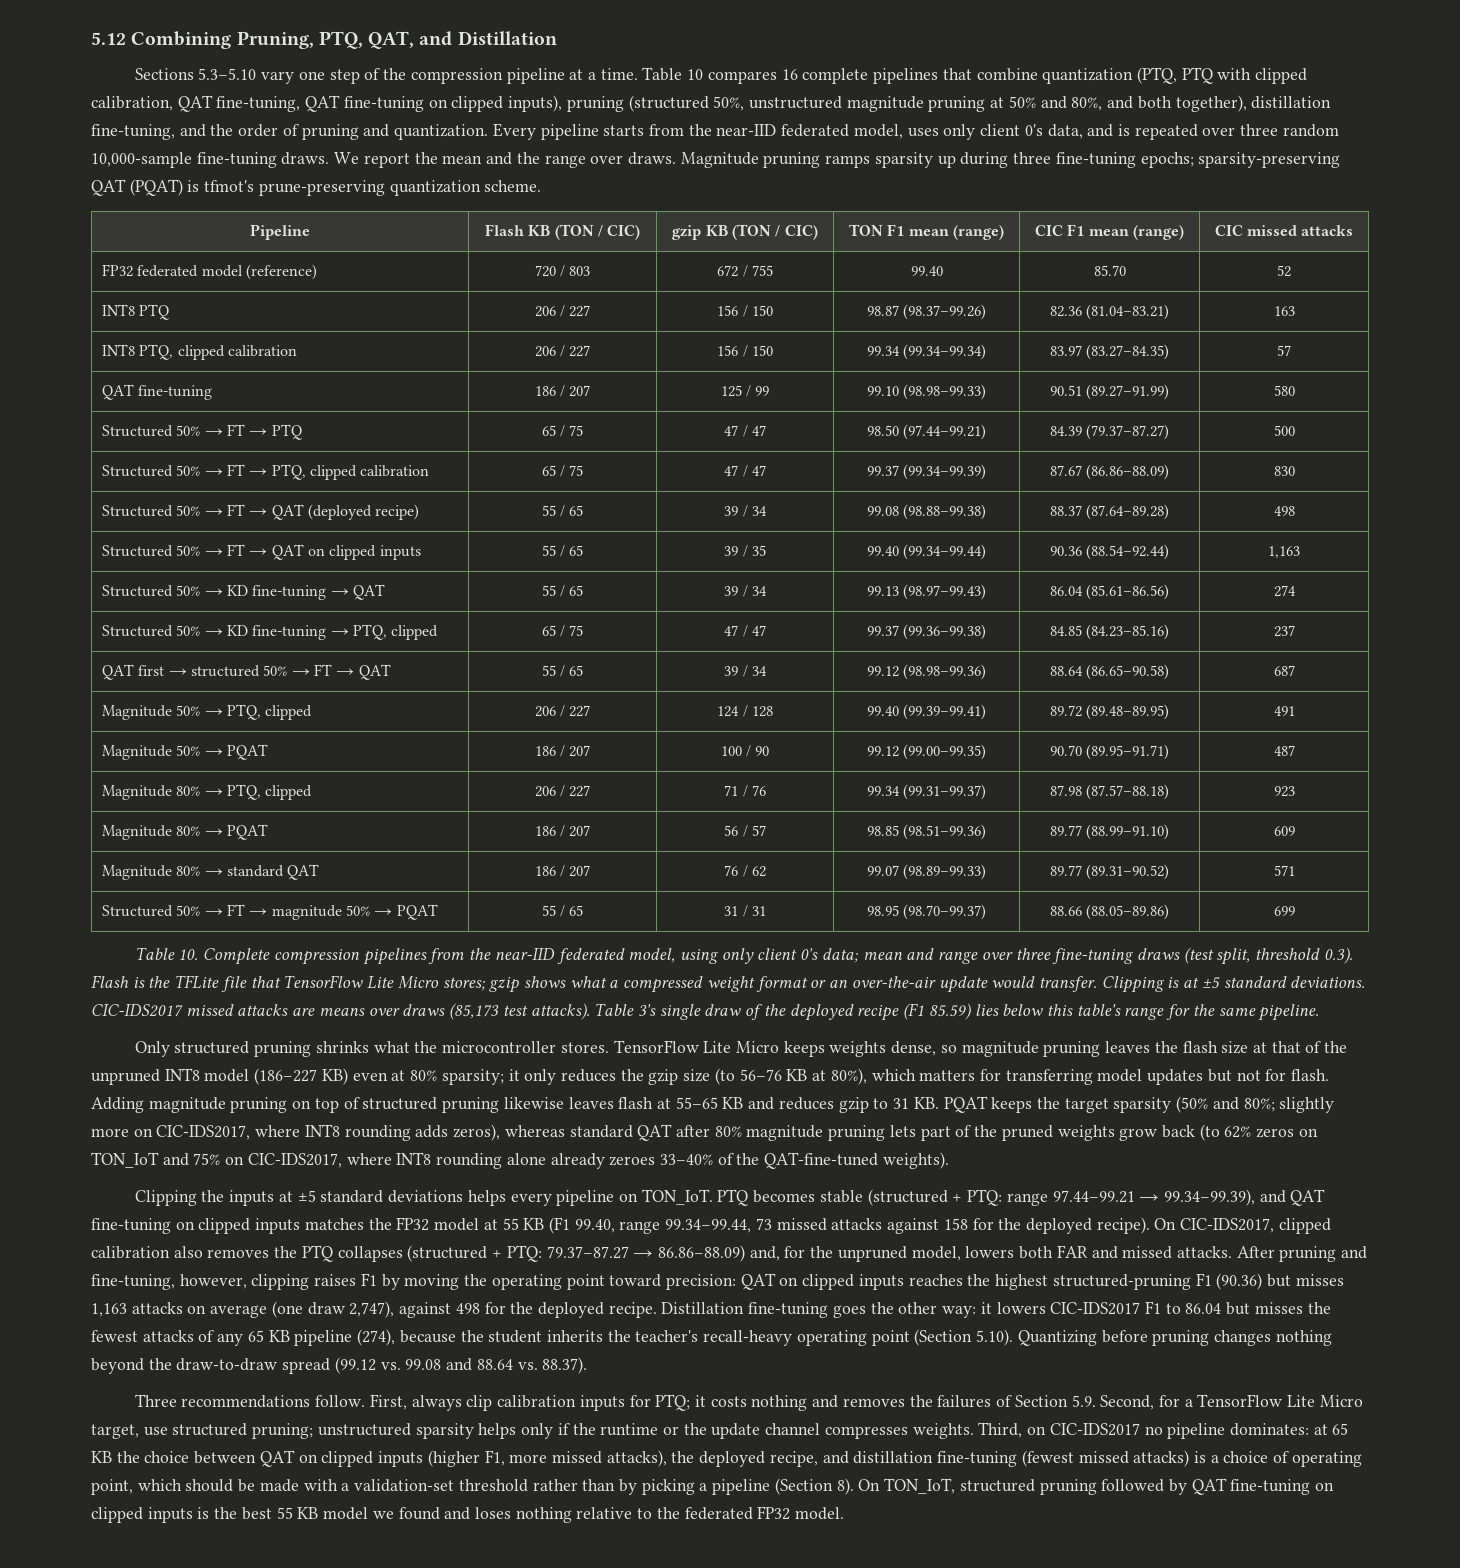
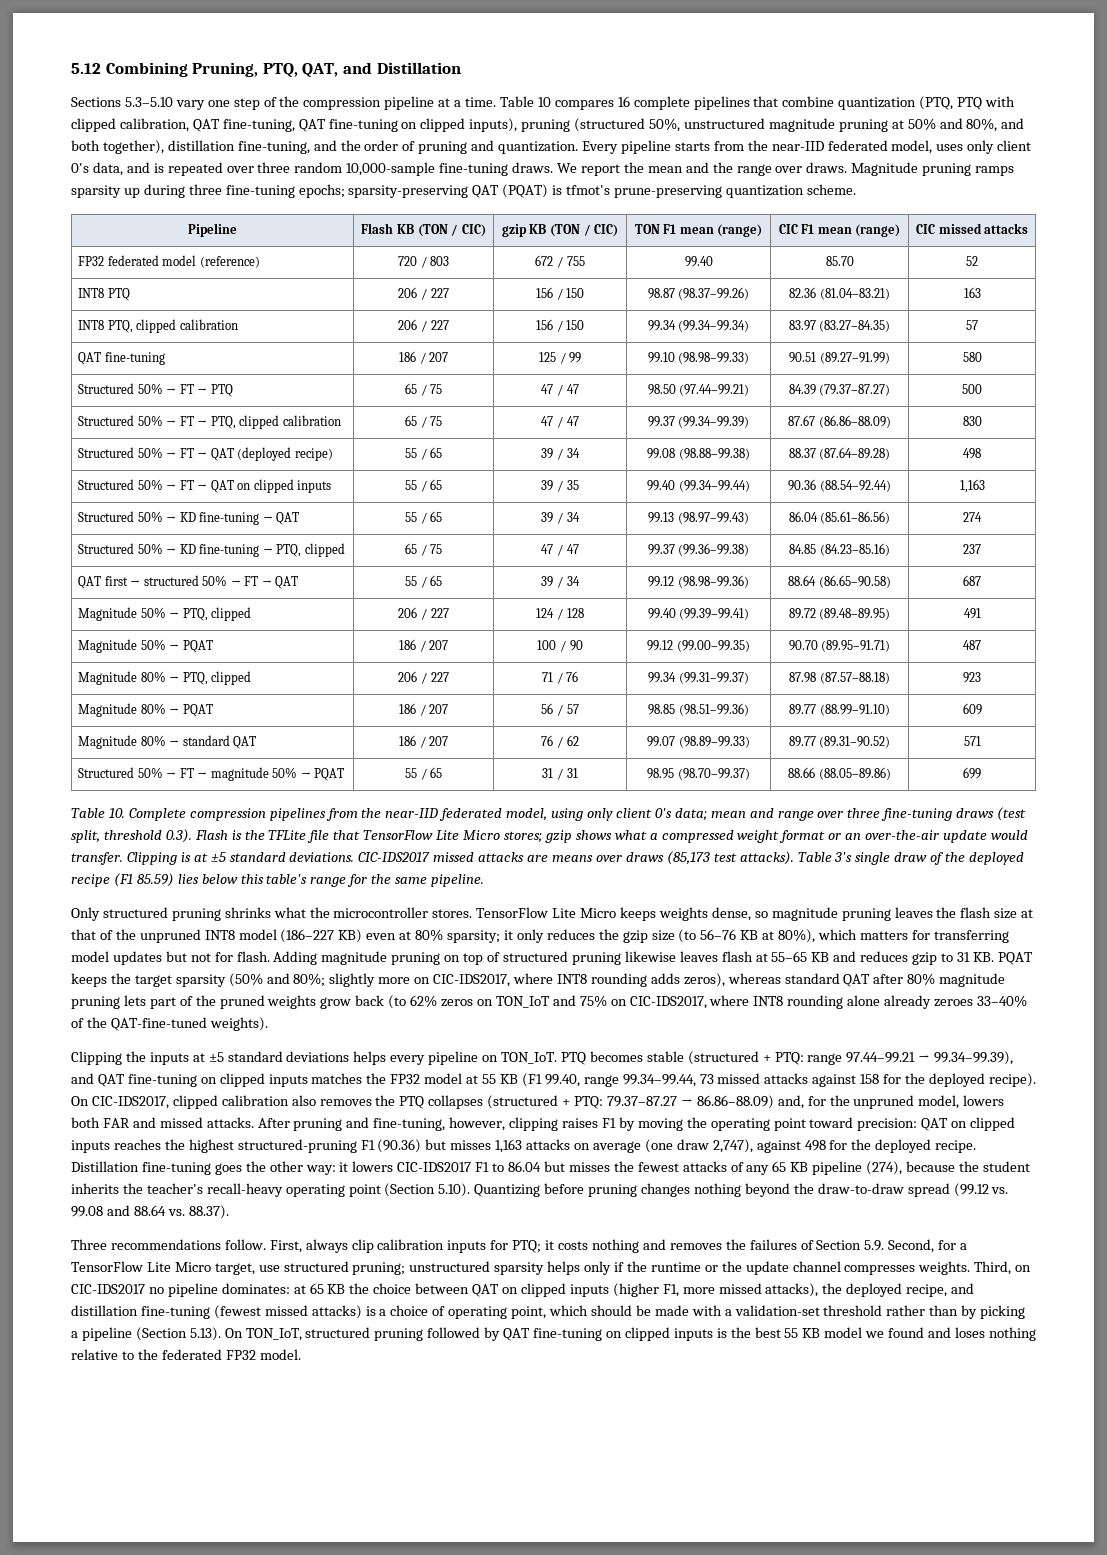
[836,1478,854,1495] 8). -> [189,1327,221,1341] 5.13).

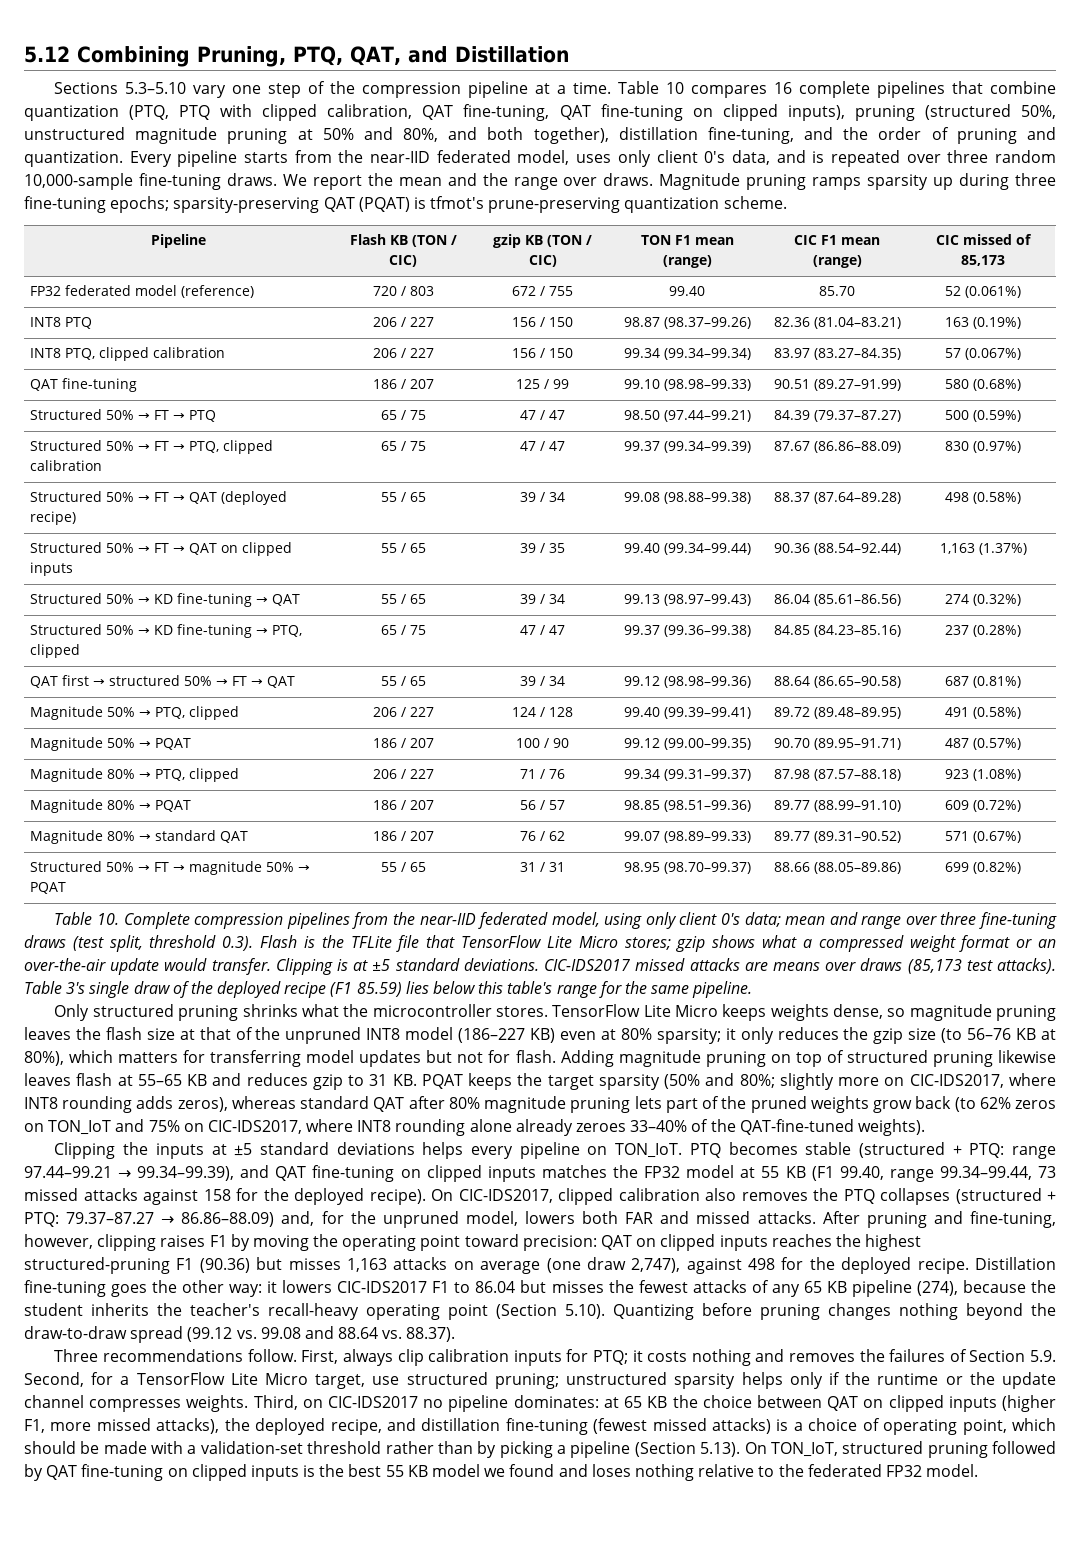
[984,223,1029,234] attacks -> [1016,234,1032,245] [961,255,1005,266] of 85,173
(978, 261) none -> [965,286,1021,298] (0.061%)
(981, 292) none -> [973,317,1021,329] (0.19%)
(978, 325) none -> [965,348,1021,360] (0.067%)
(982, 357) none -> [973,379,1021,391] (0.68%)
(982, 389) none -> [973,410,1021,422] (0.59%)
(982, 421) none -> [973,441,1021,453] (0.97%)
(981, 453) none -> [973,492,1021,504] (0.58%)
(985, 486) none -> [978,543,1027,555] (1.37%)
(982, 517) none -> [973,594,1021,606] (0.32%)
(981, 549) none -> [973,625,1021,637] (0.28%)
(981, 580) none -> [973,676,1021,688] (0.81%)
(981, 613) none -> [973,707,1021,719] (0.58%)
(981, 645) none -> [973,738,1021,750] (0.57%)
(981, 677) none -> [973,769,1021,781] (1.08%)
(982, 709) none -> [973,800,1021,812] (0.72%)
(981, 741) none -> [973,831,1021,843] (0.67%)
(981, 773) none -> [973,862,1021,874] (0.82%)

